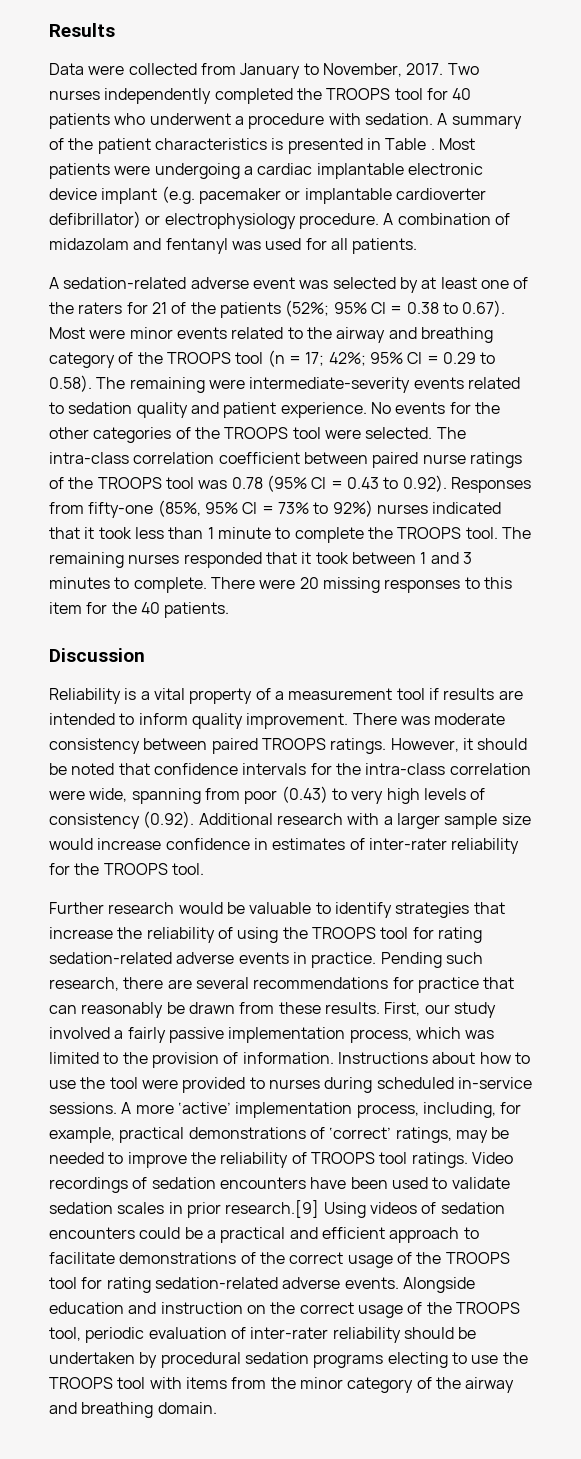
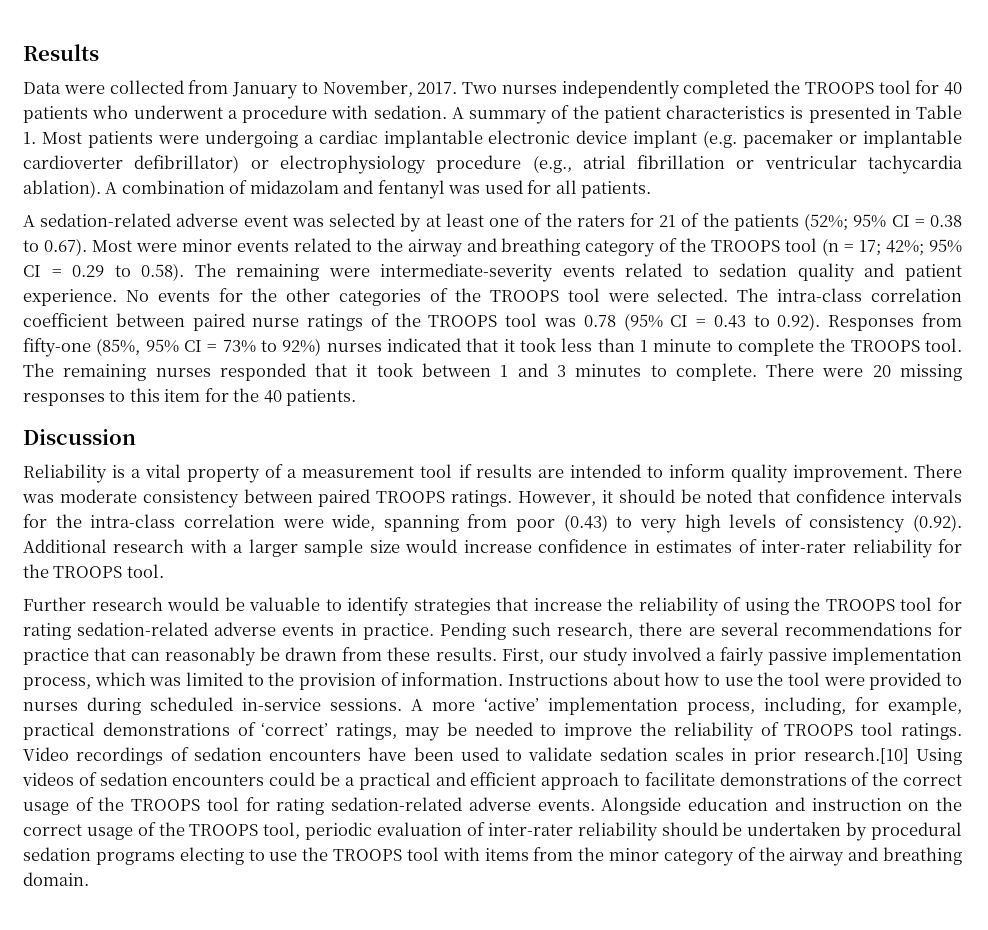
[430,148,435,150] . -> [23,132,36,144] 1.
[298,213,379,229] procedure. -> [436,155,963,174] [23,180,101,198] procedure (e.g., atrial fibrillation or ventricular tachycardia ablation).
[225,1200,320,1218] research.[9] -> [803,747,909,764] research.[10]

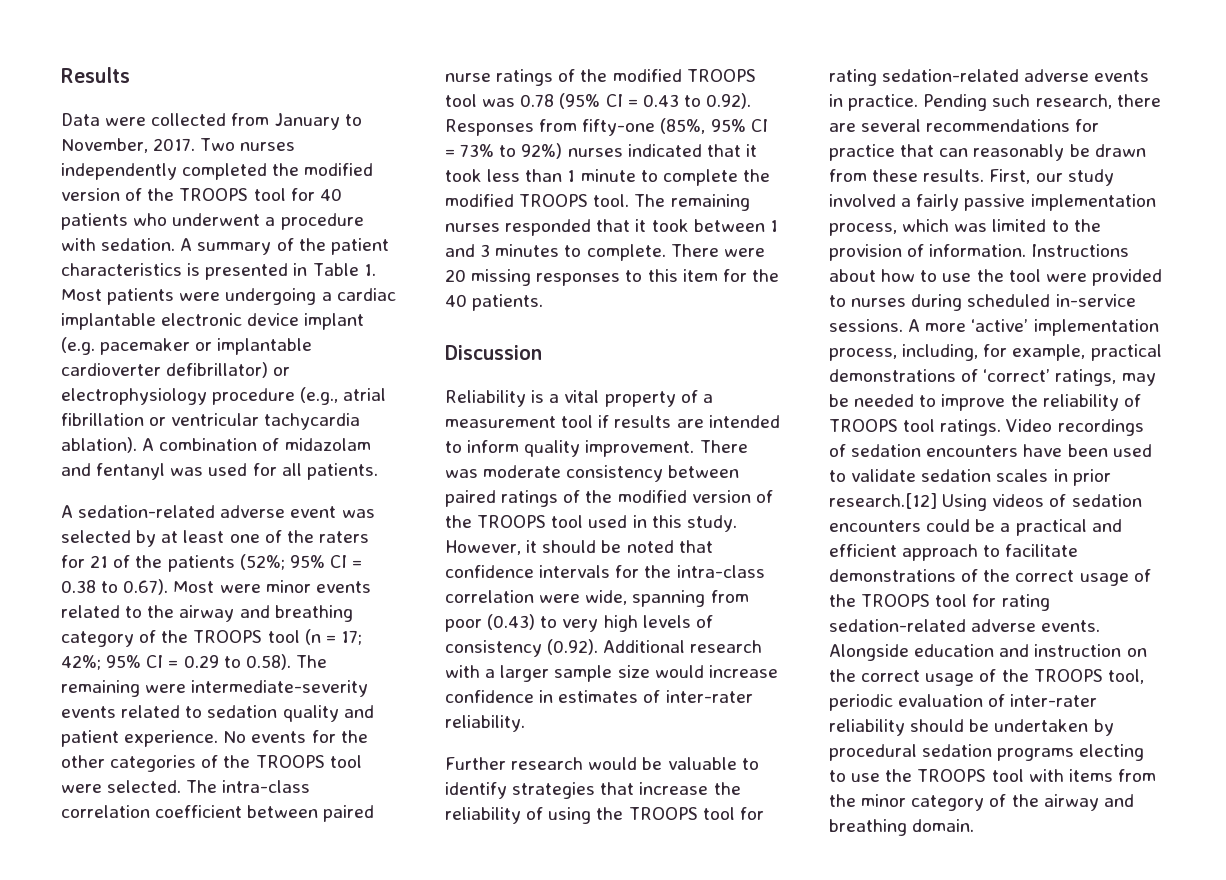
(800, 87) none -> [304,163,374,176] [61,188,175,201] modified version of the
(421, 320) none -> [612,69,682,82] modified
(846, 345) none -> [445,194,514,207] modified
[376,490,513,507] TROOPS ratings. -> [501,490,773,507] [445,515,737,532] ratings of the modified version of the TROOPS tool used in this study.
[852,539,963,558] [23,564,164,578] reliability for the TROOPS tool. -> [445,715,525,732] reliability.
[803,747,909,764] research.[10] -> [829,493,937,509] research.[12]

